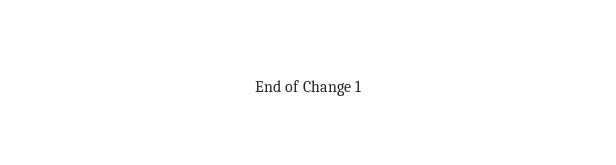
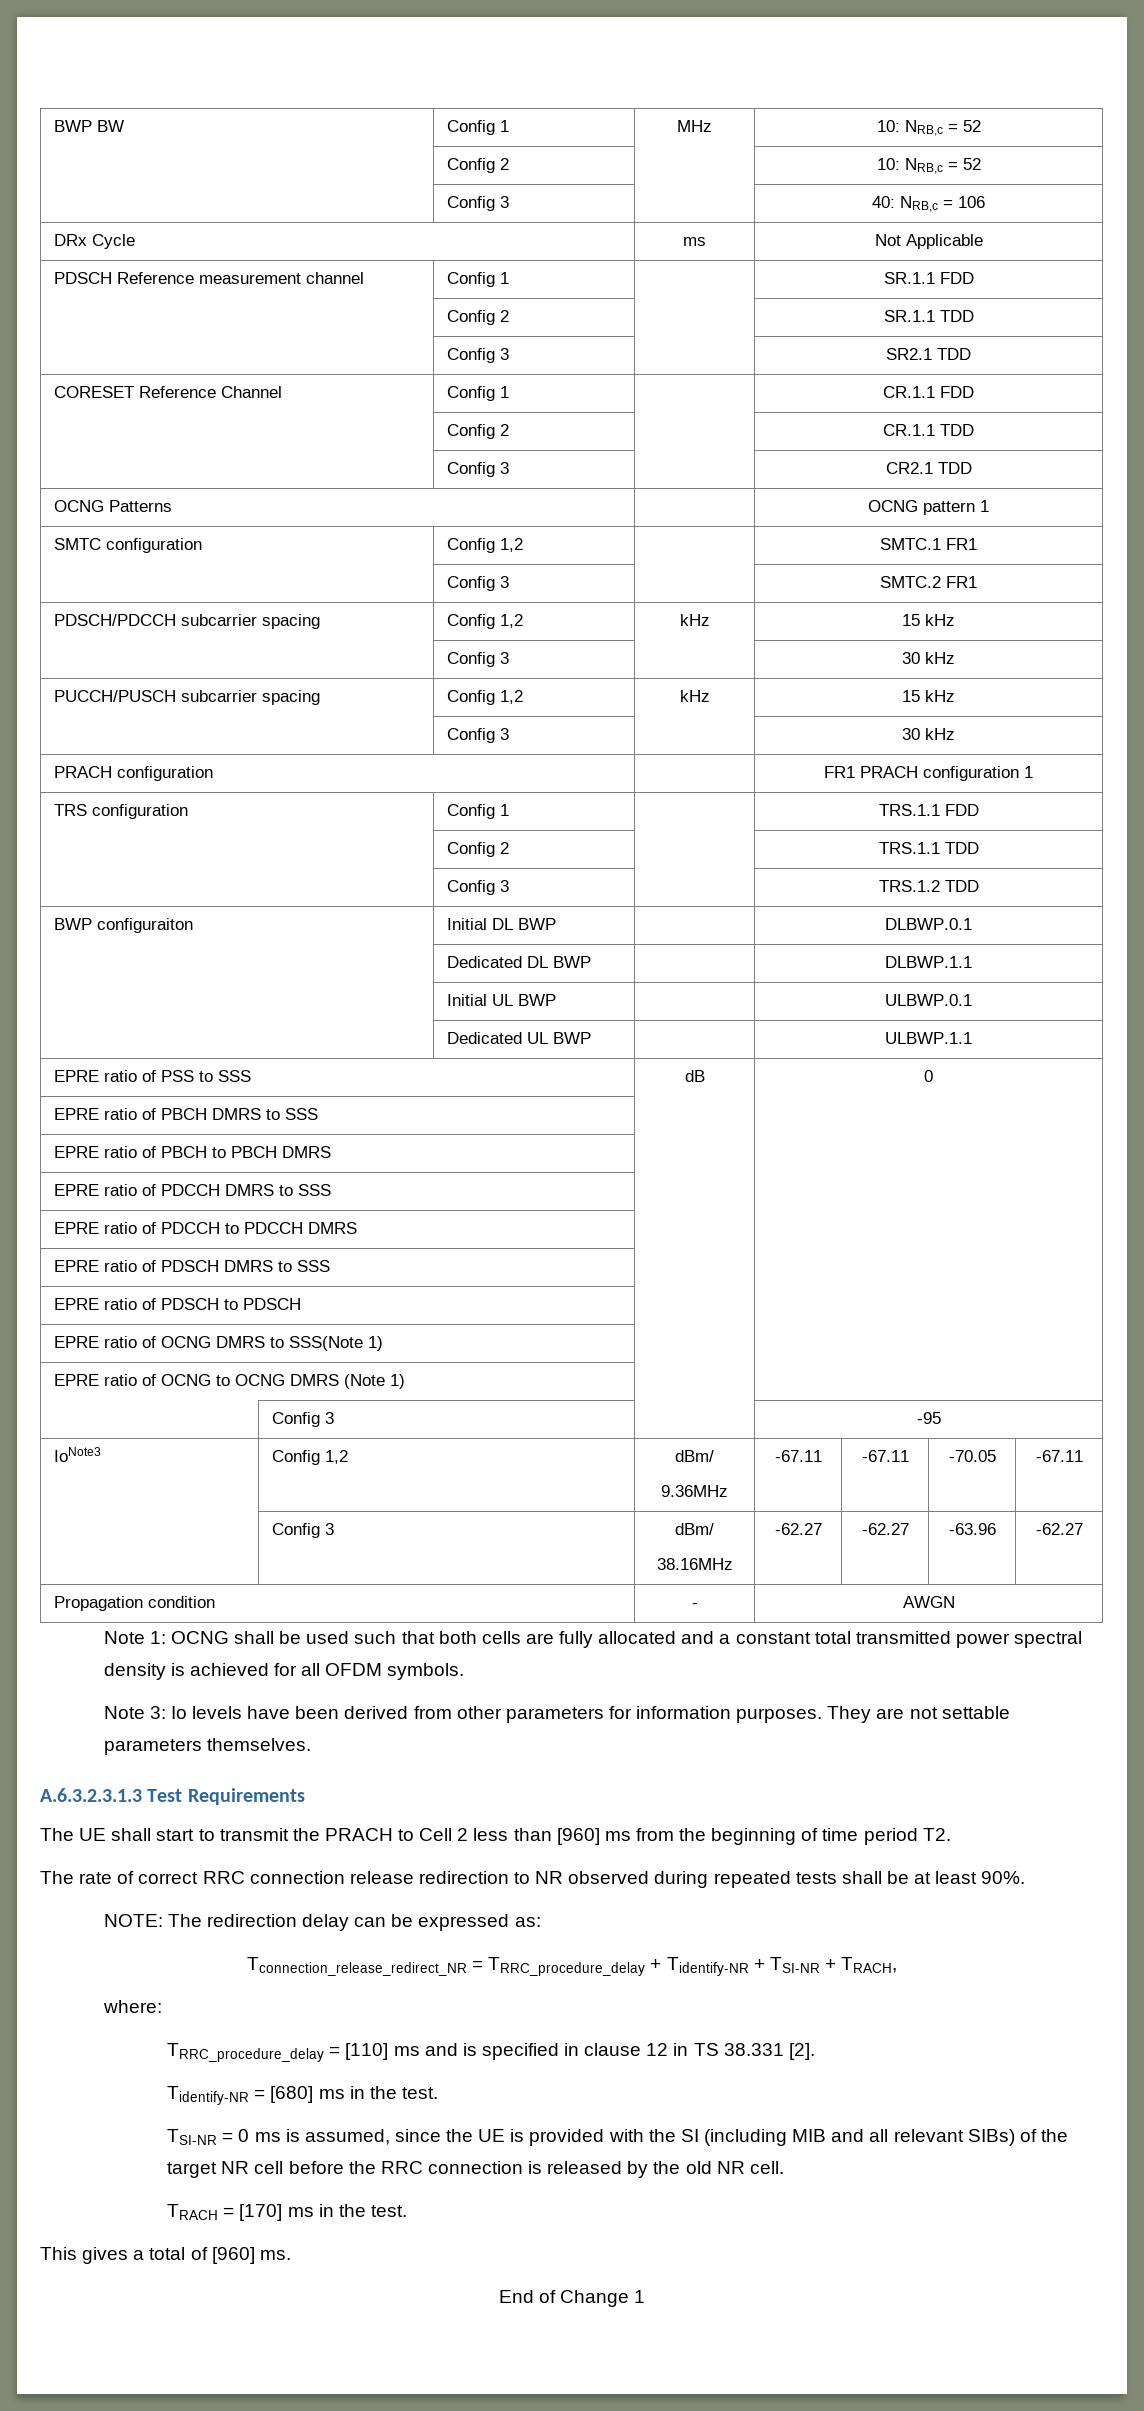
(255, 86) none -> [53,120,124,132] [446,120,509,135] [677,120,712,132] [876,120,981,136] [446,158,509,173] [876,158,981,174] [446,196,509,211] [872,196,985,212] [53,234,135,249] [683,237,706,246] [874,234,983,249] [53,272,364,284] [446,272,509,287] [883,272,974,284] [446,310,509,325] [883,310,974,322] [446,348,509,363] [886,348,971,360] [53,386,282,398] [446,386,509,401] [883,386,974,398] [446,424,509,439] [883,424,974,436] [446,462,509,477] [885,462,972,474] [53,500,172,512] [868,500,989,515] [53,538,202,553] [446,538,523,553] [880,538,977,550] [446,576,509,591] [880,576,977,588] [53,614,320,629] [446,614,523,629] [679,614,710,626] [902,614,955,626] [446,652,509,667] [902,652,955,664] [53,690,320,705] [446,690,523,705] [679,690,710,702] [902,690,955,702] [446,728,509,743] [902,728,955,740] [53,766,213,781] [824,766,1033,781] [53,804,188,819] [446,804,509,819] [878,804,979,816] [446,842,509,857] [878,842,979,854] [446,880,509,895] [878,880,979,892] [53,918,193,933] [446,918,556,930] [885,918,972,930] [446,956,591,968] [885,956,972,968] [446,994,556,1006] [885,994,972,1006] [446,1032,591,1044] [885,1032,972,1044] [53,1070,251,1082] [684,1070,705,1082] [924,1070,933,1082] [53,1108,318,1120] [53,1146,331,1158] [53,1184,331,1196] [53,1222,357,1234] [53,1260,330,1272] [53,1298,301,1310] [53,1336,383,1351] [53,1374,405,1389] [271,1412,334,1427] [916,1412,941,1424] [53,1447,101,1462] [271,1450,348,1465] [675,1450,714,1462] [661,1485,728,1497] [774,1450,822,1462] [861,1450,909,1462] [948,1450,996,1462] [1035,1450,1083,1462] [271,1523,334,1538] [675,1523,714,1535] [656,1558,733,1570] [774,1523,822,1535] [861,1523,909,1535] [948,1523,996,1535] [1035,1523,1083,1535] [53,1596,215,1611] [691,1603,698,1608] [902,1596,955,1608] [103,1631,1083,1648] [103,1663,465,1680] [103,1706,1010,1723] [103,1738,311,1755] [40,1788,305,1805] [40,1828,951,1845] [40,1871,1026,1888] [103,1914,541,1931] [246,1957,898,1976] [102,2000,162,2013] [167,2043,815,2062] [167,2086,438,2105] [167,2129,1068,2146] [167,2161,784,2178] [167,2204,407,2221] [40,2247,291,2264] BWP BW | Config 1 | MHz | 10: NRB,c = 52 // | Config 2 | | 10: NRB,c = 52 // | Config 3 | | 40: NRB,c = 106 // DRx Cycle | ms | Not Applicable // PDSCH Reference measurement channel | Config 1 | | SR.1.1 FDD // | Config 2 | | SR.1.1 TDD // | Config 3 | | SR2.1 TDD // CORESET Reference Channel | Config 1 | | CR.1.1 FDD // | Config 2 | | CR.1.1 TDD // | Config 3 | | CR2.1 TDD // OCNG Patterns | | OCNG pattern 1 // SMTC configuration | Config 1,2 | | SMTC.1 FR1 // | Config 3 | | SMTC.2 FR1 // PDSCH/PDCCH subcarrier spacing | Config 1,2 | kHz | 15 kHz // | Config 3 | | 30 kHz // PUCCH/PUSCH subcarrier spacing | Config 1,2 | kHz | 15 kHz // | Config 3 | | 30 kHz // PRACH configuration | | FR1 PRACH configuration 1 // TRS configuration | Config 1 | | TRS.1.1 FDD // | Config 2 | | TRS.1.1 TDD // | Config 3 | | TRS.1.2 TDD // BWP configuraiton | Initial DL BWP | | DLBWP.0.1 // | Dedicated DL BWP | | DLBWP.1.1 // | Initial UL BWP | | ULBWP.0.1 // | Dedicated UL BWP | | ULBWP.1.1 // EPRE ratio of PSS to SSS | dB | 0 // EPRE ratio of PBCH DMRS to SSS | | // EPRE ratio of PBCH to PBCH DMRS | | // EPRE ratio of PDCCH DMRS to SSS | | // EPRE ratio of PDCCH to PDCCH DMRS | | // EPRE ratio of PDSCH DMRS to SSS | | // EPRE ratio of PDSCH to PDSCH | | // EPRE ratio of OCNG DMRS to SSS(Note 1) | | // EPRE ratio of OCNG to OCNG DMRS (Note 1) | | // | Config 3 | | -95 // IoNote3 | Config 1,2 | dBm/ // 9.36MHz | -67.11 | -67.11 | -70.05 | -67.11 // | Config 3 | dBm/ // 38.16MHz | -62.27 | -62.27 | -63.96 | -62.27 // Propagation condition | - | AWGN // Note 1: OCNG shall be used such that both cells are fully allocated and a constant total transmitted power spectral density is achieved for all OFDM symbols. // Note 3: Io levels have been derived from other parameters for information purposes. They are not settable parameters themselves. // A.6.3.2.3.1.3 Test Requirements // The UE shall start to transmit the PRACH to Cell 2 less than [960] ms from the beginning of time period T2. // The rate of correct RRC connection release redirection to NR observed during repeated tests shall be at least 90%. // NOTE: The redirection delay can be expressed as: // Tconnection_release_redirect_NR = TRRC_procedure_delay + Tidentify-NR + TSI-NR + TRACH, // where: // TRRC_procedure_delay = [110] ms and is specified in clause 12 in TS 38.331 [2]. // Tidentify-NR = [680] ms in the test. // TSI-NR = 0 ms is assumed, since the UE is provided with the SI (including MIB and all relevant SIBs) of the target NR cell before the RRC connection is released by the old NR cell. // TRACH = [170] ms in the test. // This gives a total of [960] ms. //

